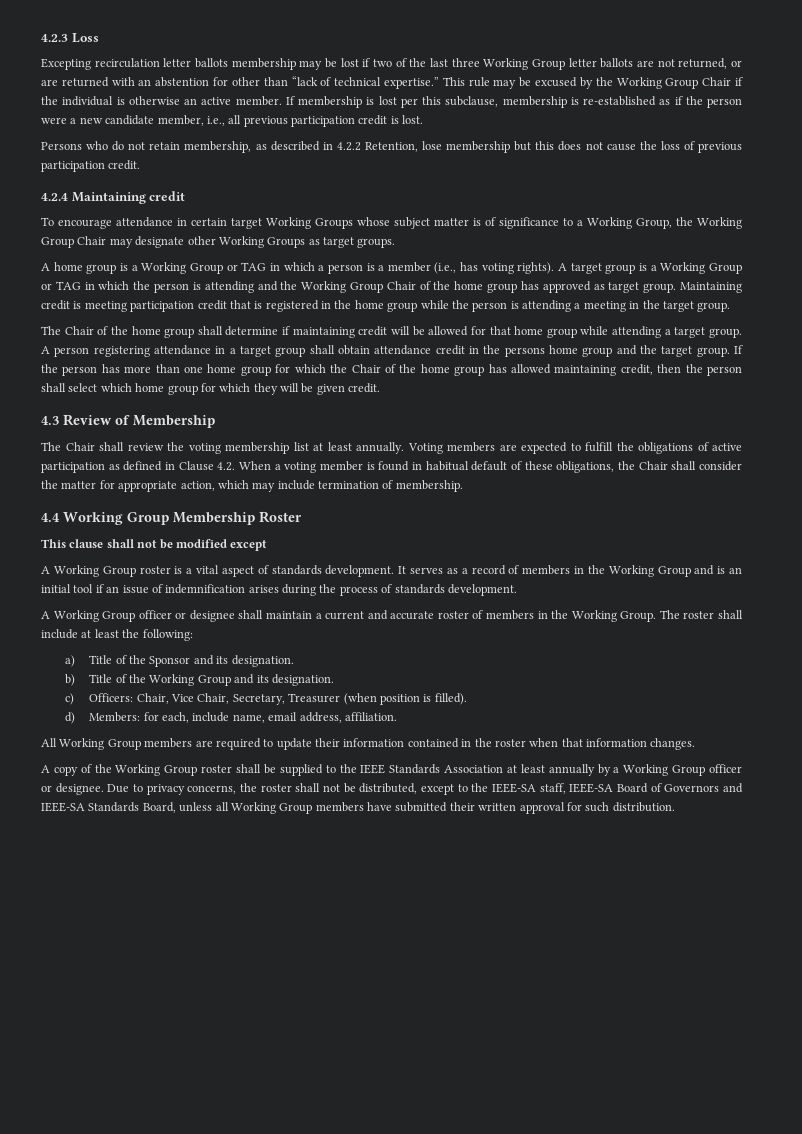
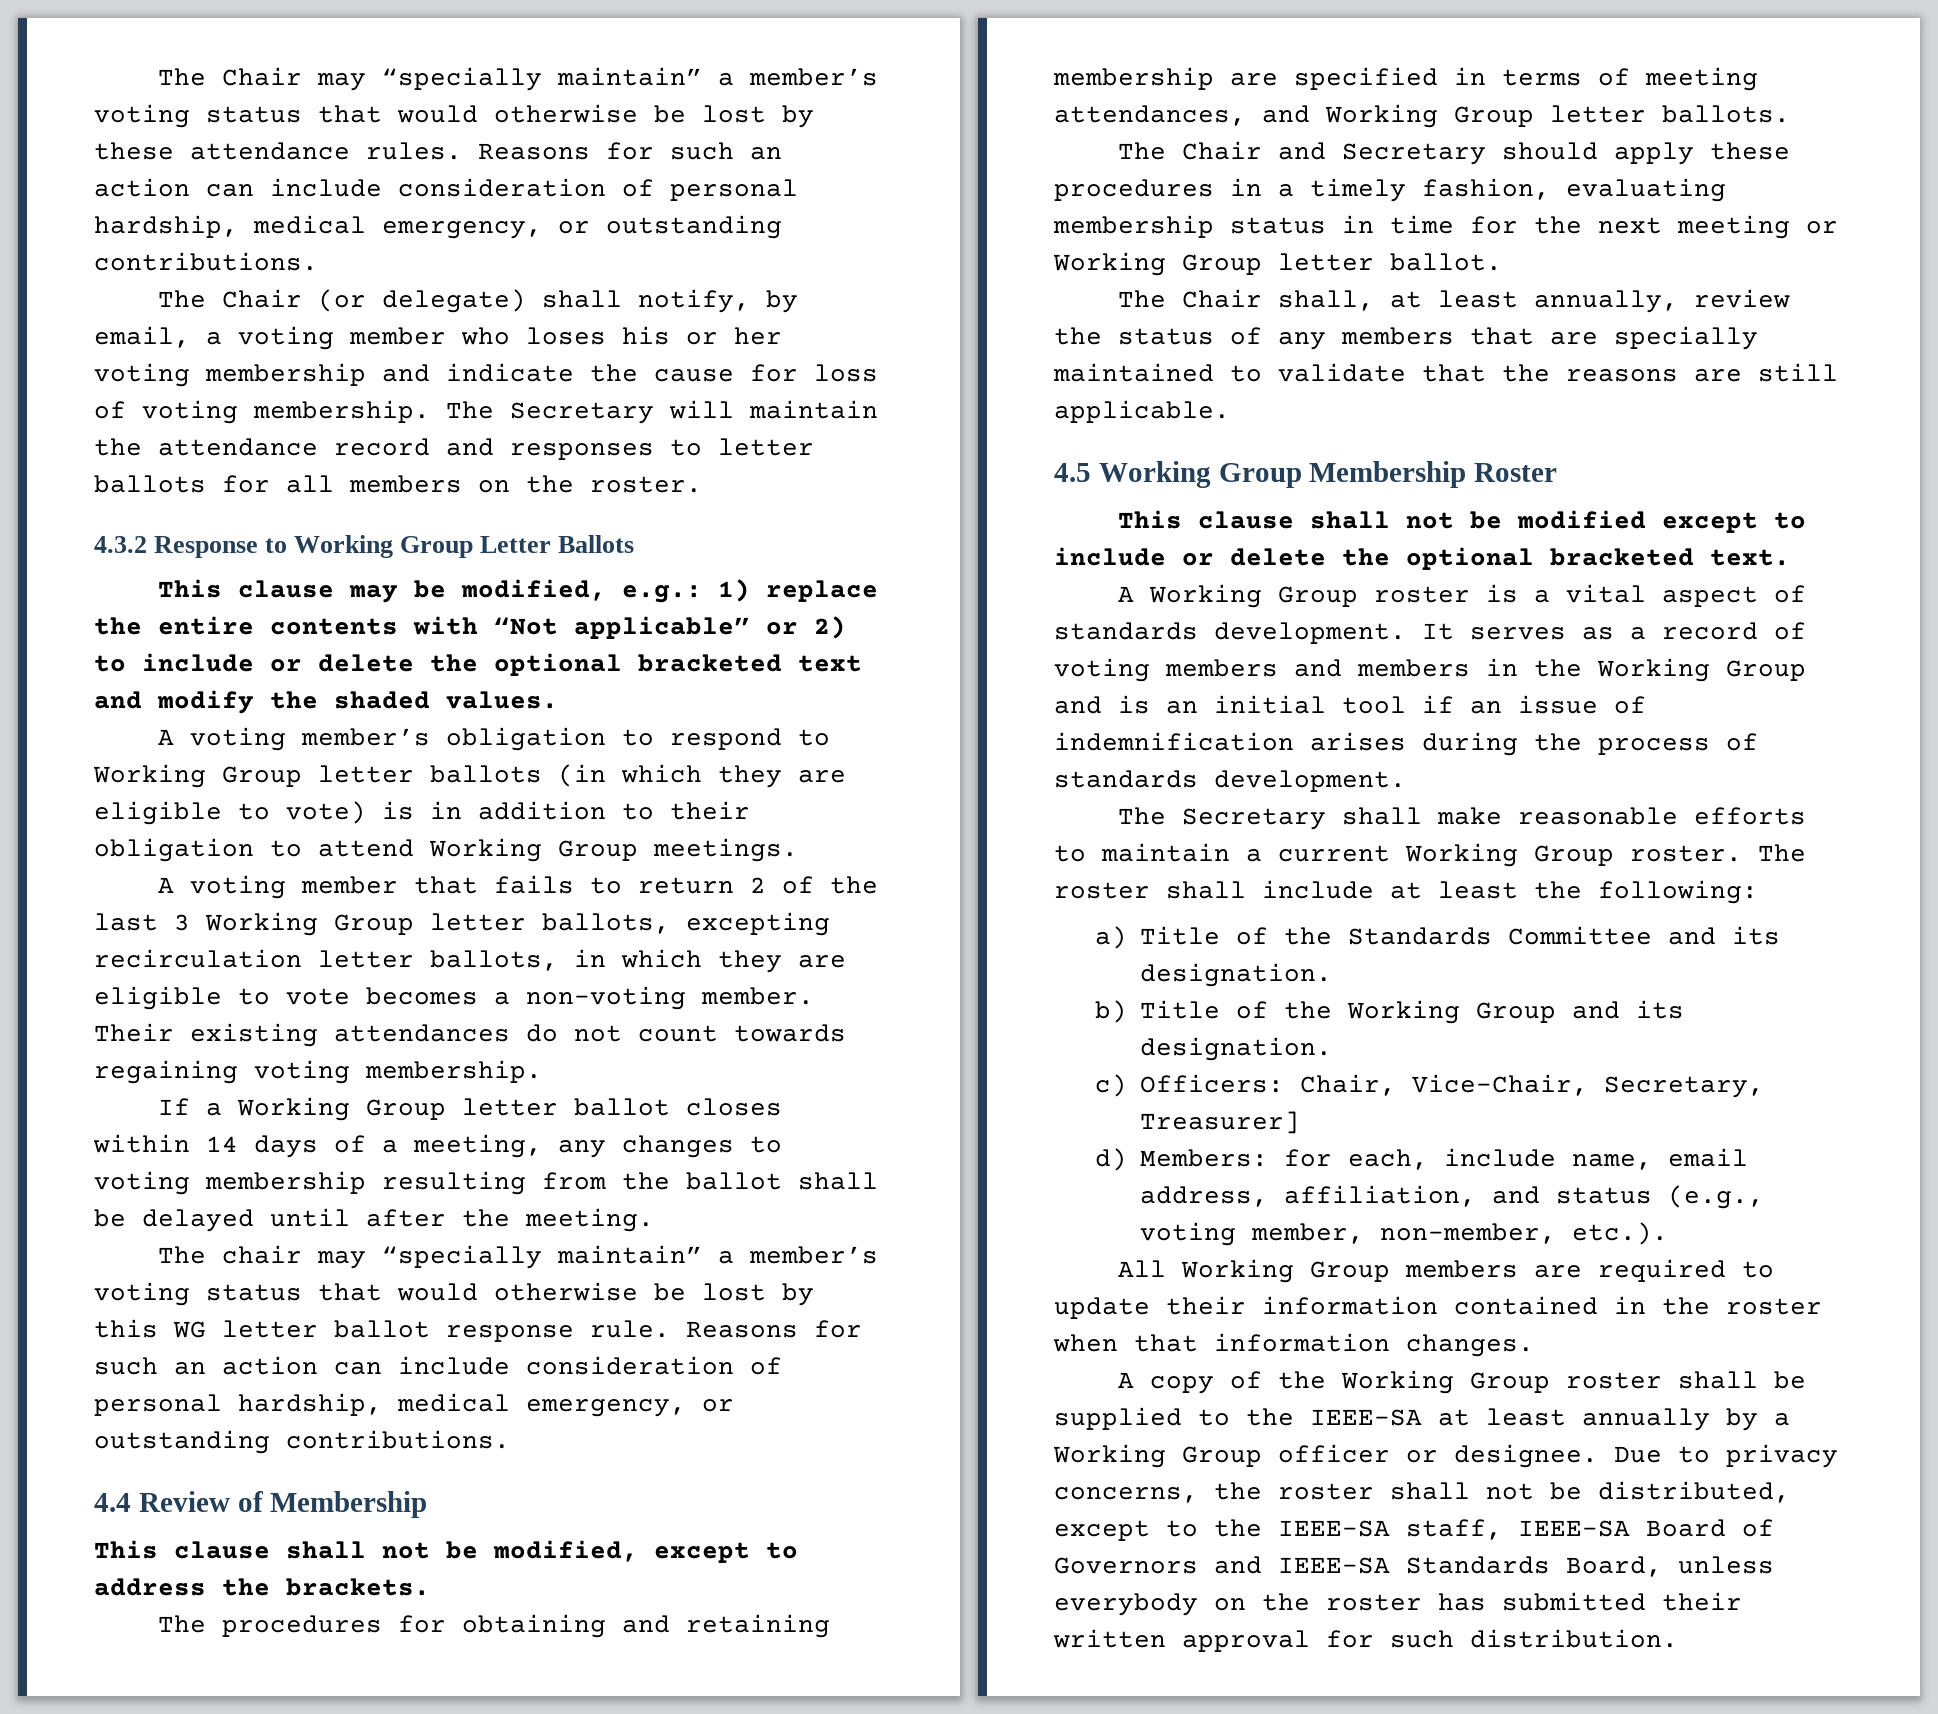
[41,33,99,43] [41,58,742,70] [41,76,744,89] [41,96,742,108] [41,115,424,127] [41,141,742,153] [41,160,141,172] [41,191,186,204] [41,217,742,229] [41,236,396,248] [41,262,742,274] [41,281,743,293] [41,300,731,312] [41,326,742,338] [41,345,744,357] [41,364,742,376] [41,383,381,395] [41,414,215,428] [41,442,742,454] [41,461,742,473] [41,480,463,492] [41,513,60,522] 4.2.3 Loss // Excepting recirculation letter ballots membership may be lost if two of the last three Working Group letter ballots are not returned, or are returned with an abstention for other than “lack of technical expertise.” This rule may be excused by the Working Group Chair if the individual is otherwise an active member. If membership is lost per this subclause, membership is re-established as if the person were a new candidate member, i.e., all previous participation credit is lost. // Persons who do not retain membership, as described in 4.2.2 Retention, lose membership but this does not cause the loss of previous participation credit. // 4.2.4 Maintaining credit // To encourage attendance in certain target Working Groups whose subject matter is of significance to a Working Group, the Working Group Chair may designate other Working Groups as target groups. // A home group is a Working Group or TAG in which a person is a member (i.e., has voting rights). A target group is a Working Group or TAG in which the person is attending and the Working Group Chair of the home group has approved as target group. Maintaining credit is meeting participation credit that is registered in the home group while the person is attending a meeting in the target group. // The Chair of the home group shall determine if maintaining credit will be allowed for that home group while attending a target group. A person registering attendance in a target group shall obtain attendance credit in the persons home group and the target group. If the person has more than one home group for which the Chair of the home group has allowed maintaining credit, then the person shall select which home group for which they will be given credit. // 4.3 Review of Membership // The Chair shall review the voting membership list at least annually. Voting members are expected to fulfill the obligations of active participation as defined in Clause 4.2. When a voting member is found in habitual default of these obligations, the Chair shall consider the matter for appropriate action, which may include termination of membership. // 4.4 -> [157,67,878,91] [94,104,814,128] [94,142,782,160] [94,178,798,201] [94,215,782,239] [94,252,318,271] [157,289,798,313] [94,326,782,350] [94,363,878,387] [94,400,878,424] [94,438,814,460] [94,475,702,493] [94,535,635,558] [157,579,878,603] [94,616,846,639] [94,653,862,676] [94,690,558,714] [157,727,830,751] [93,764,846,788] [94,801,750,825] [94,838,798,862] [157,875,878,899] [94,912,830,936] [94,949,846,973] [94,986,814,1010] [94,1023,846,1047] [94,1060,542,1084] [157,1097,782,1121] [93,1134,782,1158] [94,1171,878,1195] [94,1208,654,1232] [157,1245,878,1269] [94,1282,814,1306] [94,1319,862,1342] [94,1356,782,1375] [94,1393,734,1417] [94,1430,510,1454] [94,1491,428,1518] [94,1540,798,1563] [94,1578,430,1596] [157,1614,830,1638] [1053,67,1758,91] [1054,104,1790,128] [1117,141,1790,165] [1054,178,1726,202] [1053,215,1838,239] [1053,252,1502,276] [1117,289,1790,313] [1054,326,1758,350] [1053,363,1838,382] [1054,400,1230,423] [1054,463,1091,482] The Chair may “specially maintain” a member’s voting status that would otherwise be lost by these attendance rules. Reasons for such an action can include consideration of personal hardship, medical emergency, or outstanding contributions. // The Chair (or delegate) shall notify, by email, a voting member who loses his or her voting membership and indicate the cause for loss of voting membership. The Secretary will maintain the attendance record and responses to letter ballots for all members on the roster. // 4.3.2 Response to Working Group Letter Ballots // This clause may be modified, e.g.: 1) replace the entire contents with “Not applicable” or 2) to include or delete the optional bracketed text and modify the shaded values. // A voting member’s obligation to respond to Working Group letter ballots (in which they are eligible to vote) is in addition to their obligation to attend Working Group meetings. // A voting member that fails to return 2 of the last 3 Working Group letter ballots, excepting recirculation letter ballots, in which they are eligible to vote becomes a non-voting member. Their existing attendances do not count towards regaining voting membership. // If a Working Group letter ballot closes within 14 days of a meeting, any changes to voting membership resulting from the ballot shall be delayed until after the meeting. // The chair may “specially maintain” a member’s voting status that would otherwise be lost by this WG letter ballot response rule. Reasons for such an action can include consideration of personal hardship, medical emergency, or outstanding contributions. // 4.4 Review of Membership // This clause shall not be modified, except to address the brackets. // The procedures for obtaining and retaining membership are specified in terms of meeting attendances, and Working Group letter ballots. // The Chair and Secretary should apply these procedures in a timely fashion, evaluating membership status in time for the next meeting or Working Group letter ballot. // The Chair shall, at least annually, review the status of any members that are specially maintained to validate that the reasons are still applicable. // 4.5
(268, 545) none -> [1773,512,1806,529] [1054,547,1790,570] to include or delete the optional bracketed text.
(520, 569) none -> [1054,658,1342,682] voting members and
[41,610,657,622] A Working Group officer or designee shall maintain a current and accurate roster of members in the Working Group. -> [1117,807,1806,830] [1054,843,1742,867] The Secretary shall make reasonable efforts to maintain a current Working Group roster.
[149,656,191,667] Sponsor -> [1348,926,1653,945] Standards Committee
[171,693,467,705] Vice Chair, Secretary, Treasurer (when position is filled). -> [1412,1074,1765,1098] [1140,1111,1301,1134] Vice-Chair, Secretary, Treasurer]
[344,712,397,721] affiliation. -> [1284,1185,1765,1209] [1140,1222,1669,1246] affiliation, and status (e.g., voting member, non-member, etc.).
[360,764,504,774] IEEE Standards Association -> [1310,1409,1422,1426] IEEE-SA
[215,802,392,814] all Working Group members have -> [1054,1593,1486,1616] everybody on the roster has

